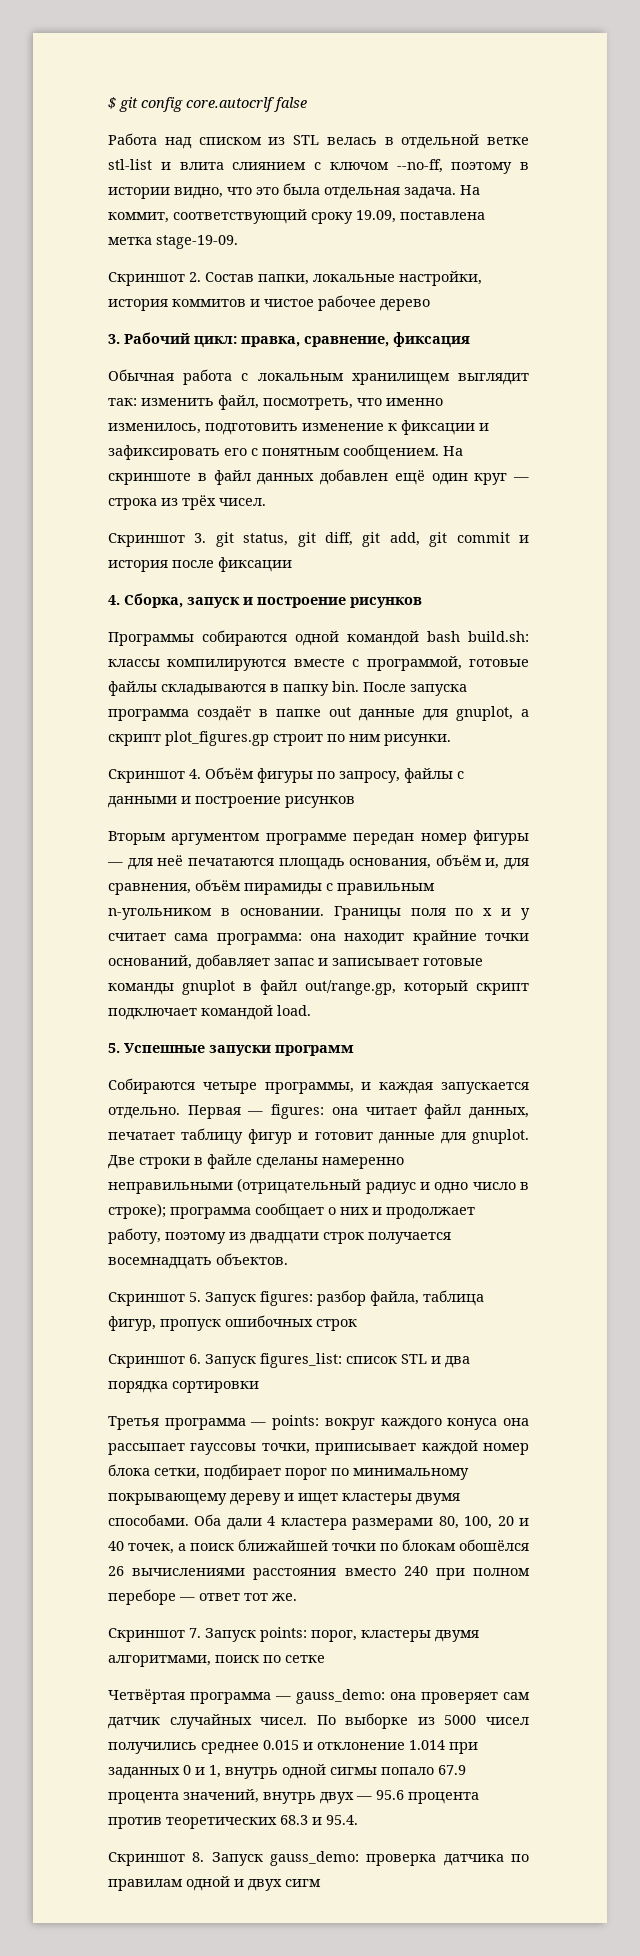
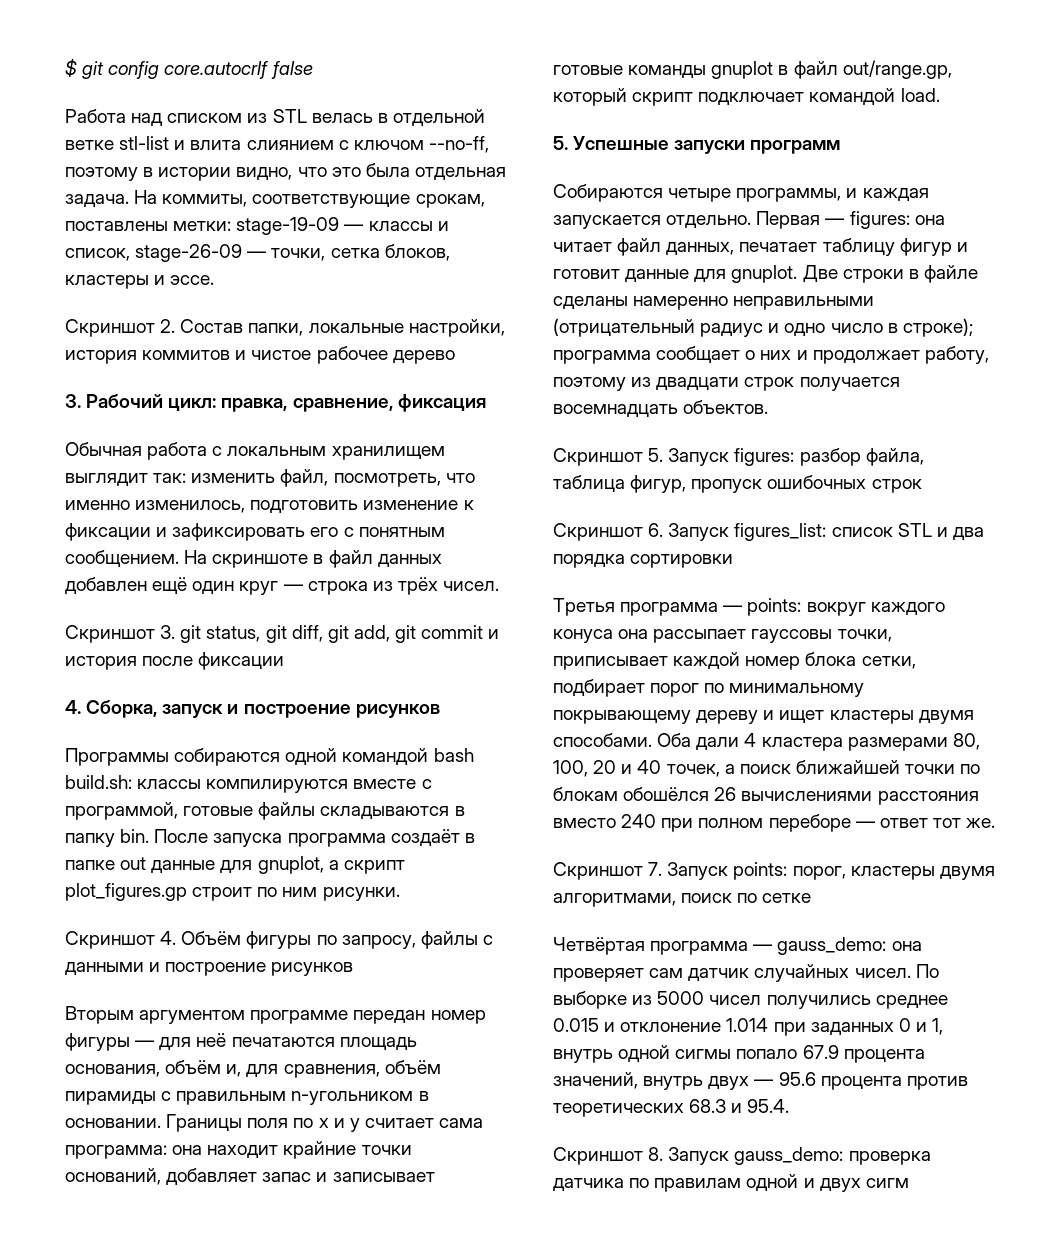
[108,209,485,224] [108,235,238,249] коммит, соответствующий сроку 19.09, поставлена метка stage-19-09. -> [162,194,485,208] [65,217,449,235] [65,244,450,262] [65,275,215,289] коммиты, соответствующие срокам, поставлены метки: stage-19-09 — классы и список, stage-26-09 — точки, сетка блоков, кластеры и эссе.

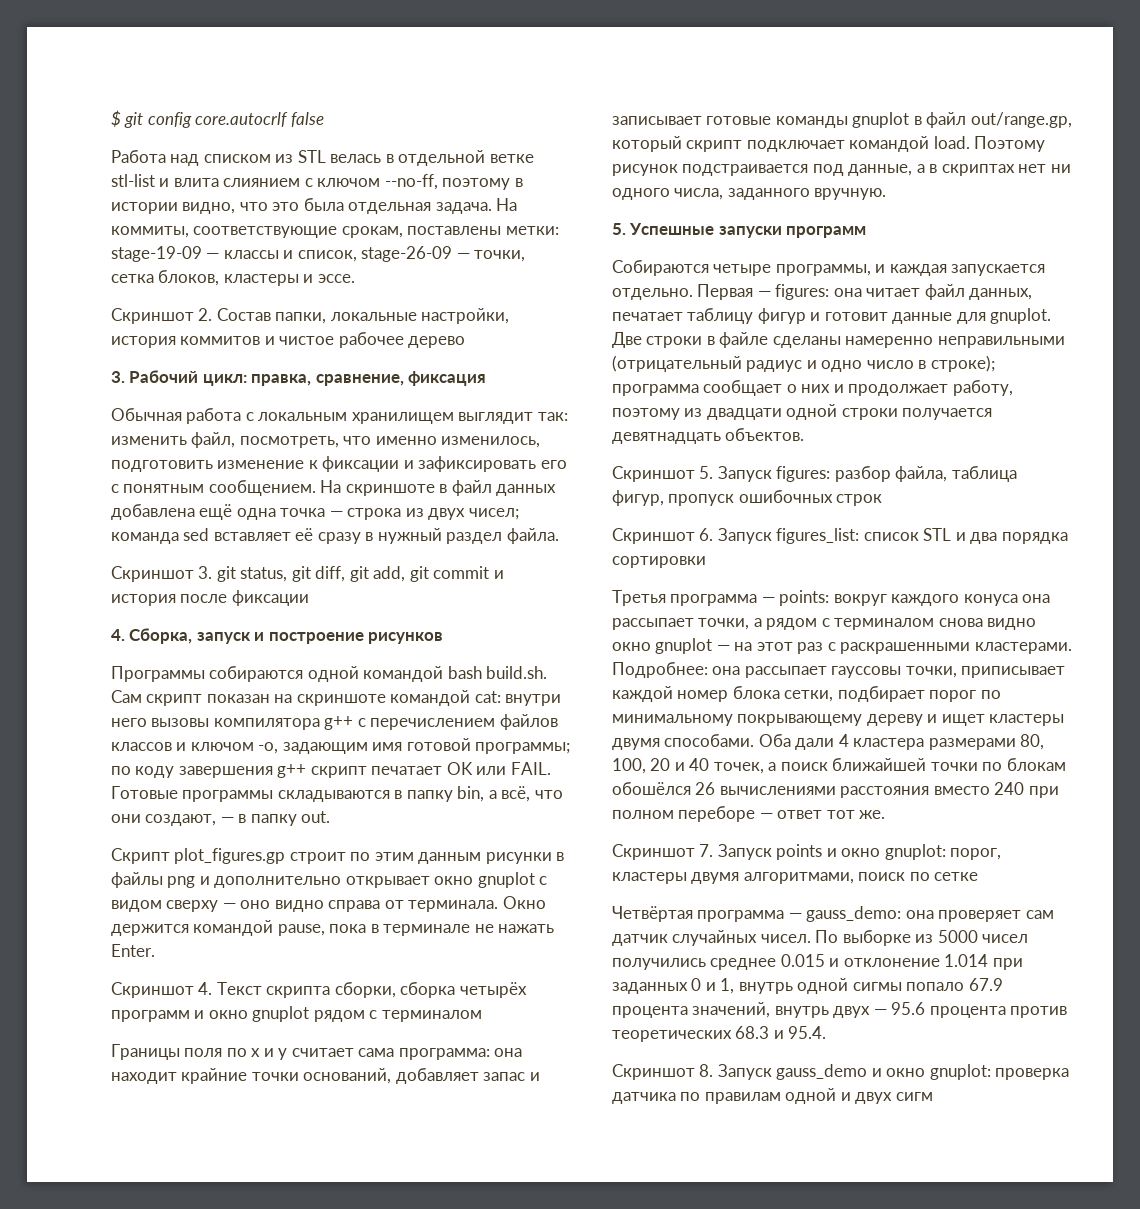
[65,577,500,595] добавлен ещё один круг — строка из трёх чисел. -> [111,504,519,520] [111,528,559,544] добавлена ещё одна точка — строка из двух чисел; команда sed вставляет её сразу в нужный раздел файла.
[65,775,432,793] [65,802,465,820] [65,829,475,847] [65,856,405,874] [65,883,400,901] [65,931,493,949] [65,962,354,976] [65,1006,486,1024] [65,1033,417,1051] [65,1060,441,1078] [65,1091,429,1105] [65,1118,161,1128] build.sh: классы компилируются вместе с программой, готовые файлы складываются в папку bin. После запуска программа создаёт в папке out данные для gnuplot, а скрипт plot_figures.gp строит по ним рисунки. // Скриншот 4. Объём фигуры по запросу, файлы с данными и построение рисунков // Вторым аргументом программе передан номер фигуры — для неё печатаются площадь основания, объём и, для сравнения, объём пирамиды с правильным n-угольником в основании. -> [486,666,548,679] [111,690,562,706] [111,714,558,730] [111,738,571,754] [111,762,551,778] [111,786,563,802] [111,811,331,826] [111,848,565,864] [111,872,548,888] [111,896,546,912] [111,920,555,936] [111,944,155,957] [111,982,527,998] [111,1006,482,1022] build.sh. Сам скрипт показан на скриншоте командой cat: внутри него вызовы компилятора g++ с перечислением файлов классов и ключом -o, задающим имя готовой программы; по коду завершения g++ скрипт печатает OK или FAIL. Готовые программы складываются в папку bin, а всё, что они создают, — в папку out. // Скрипт plot_figures.gp строит по этим данным рисунки в файлы png и дополнительно открывает окно gnuplot с видом сверху — оно видно справа от терминала. Окно держится командой pause, пока в терминале не нажать Enter. // Скриншот 4. Текст скрипта сборки, сборка четырёх программ и окно gnuplot рядом с терминалом //
(940, 95) none -> [974,136,1046,152] [612,164,1071,176] [612,188,887,200] Поэтому рисунок подстраивается под данные, а в скриптах нет ни одного числа, заданного вручную.
[744,377,900,391] [553,404,678,417] строк получается восемнадцать -> [786,404,993,420] [612,432,721,444] одной строки получается девятнадцать
(747, 636) none -> [698,618,1037,630] [612,638,1072,654] [612,662,827,678] точки, а рядом с терминалом снова видно окно gnuplot — на этот раз с раскрашенными кластерами. Подробнее: она рассыпает
[733,862,788,880] points: -> [776,844,946,860] points и окно gnuplot:
[734,1147,844,1165] gauss_demo: -> [776,1064,991,1080] gauss_demo и окно gnuplot:

